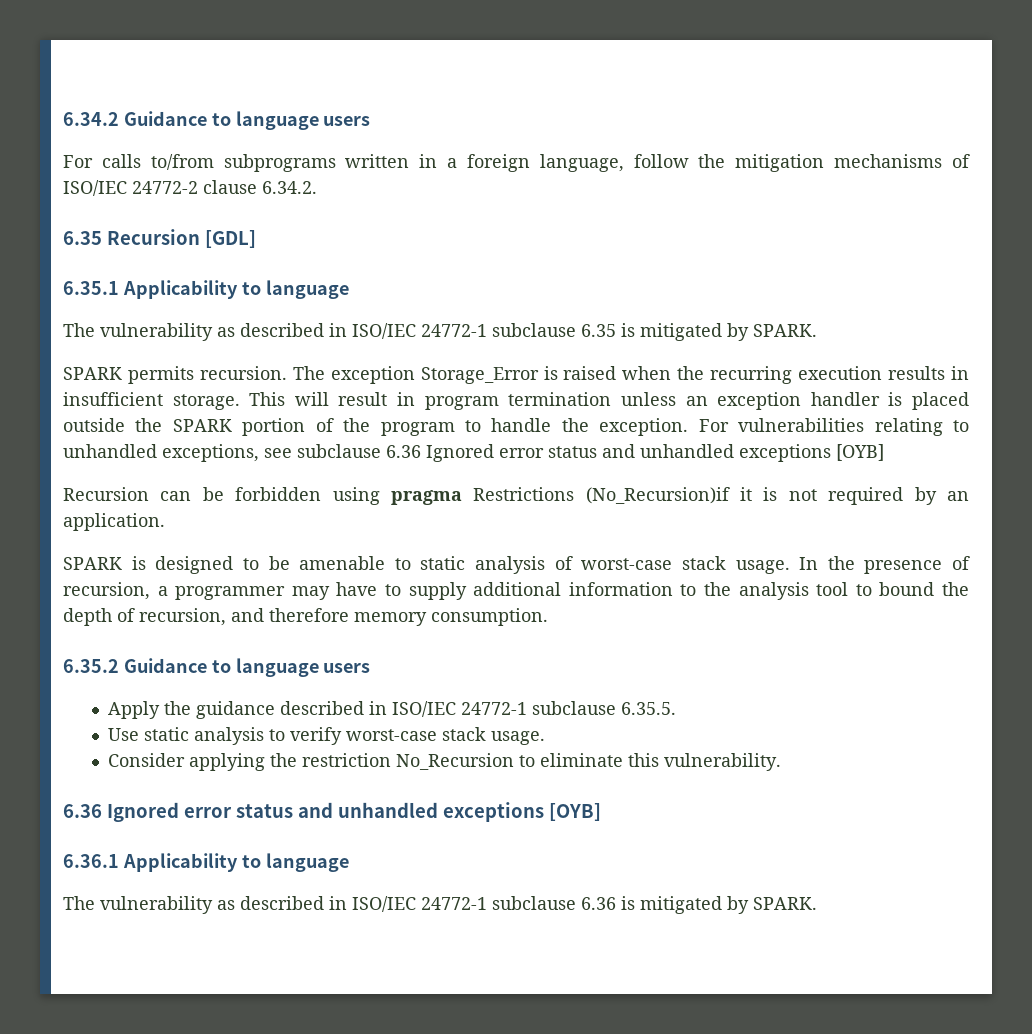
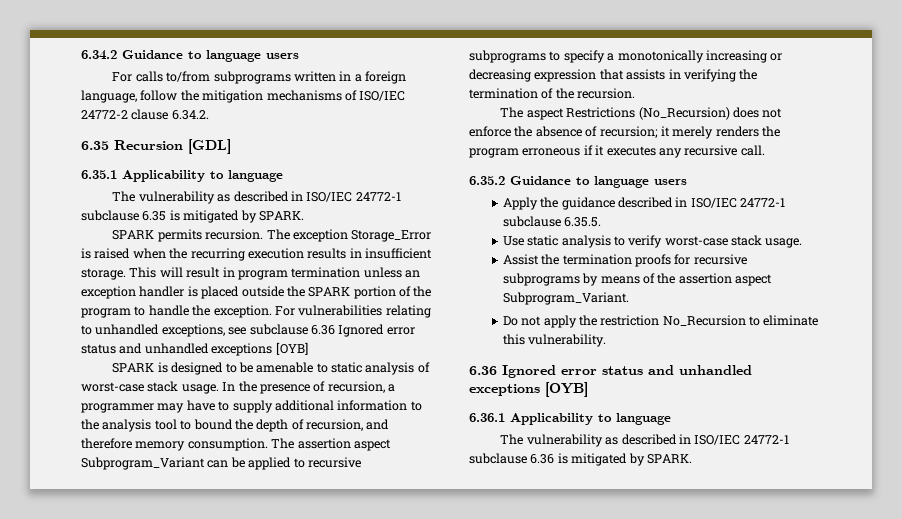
[63,487,969,505] [63,513,165,531] // Recursion can be forbidden using pragma Restrictions (No_Recursion)if it is not required by an application. -> (308, 348) none
(548, 617) none -> [271,438,391,451] [81,457,361,470] [469,50,783,63] [469,69,758,82] [469,88,636,99] [500,107,783,120] [469,126,780,139] [469,145,765,158] The assertion aspect Subprogram_Variant can be applied to recursive subprograms to specify a monotonically increasing or decreasing expression that assists in verifying the termination of the recursion. // The aspect Restrictions (No_Recursion) does not enforce the absence of recursion; it merely renders the program erroneous if it executes any recursive call.
[107,753,265,771] Consider applying -> [502,254,747,267] [502,273,773,286] [502,292,629,305] [502,315,577,328] Assist the termination proofs for recursive subprograms by means of the assertion aspect Subprogram_Variant. // Do not apply

